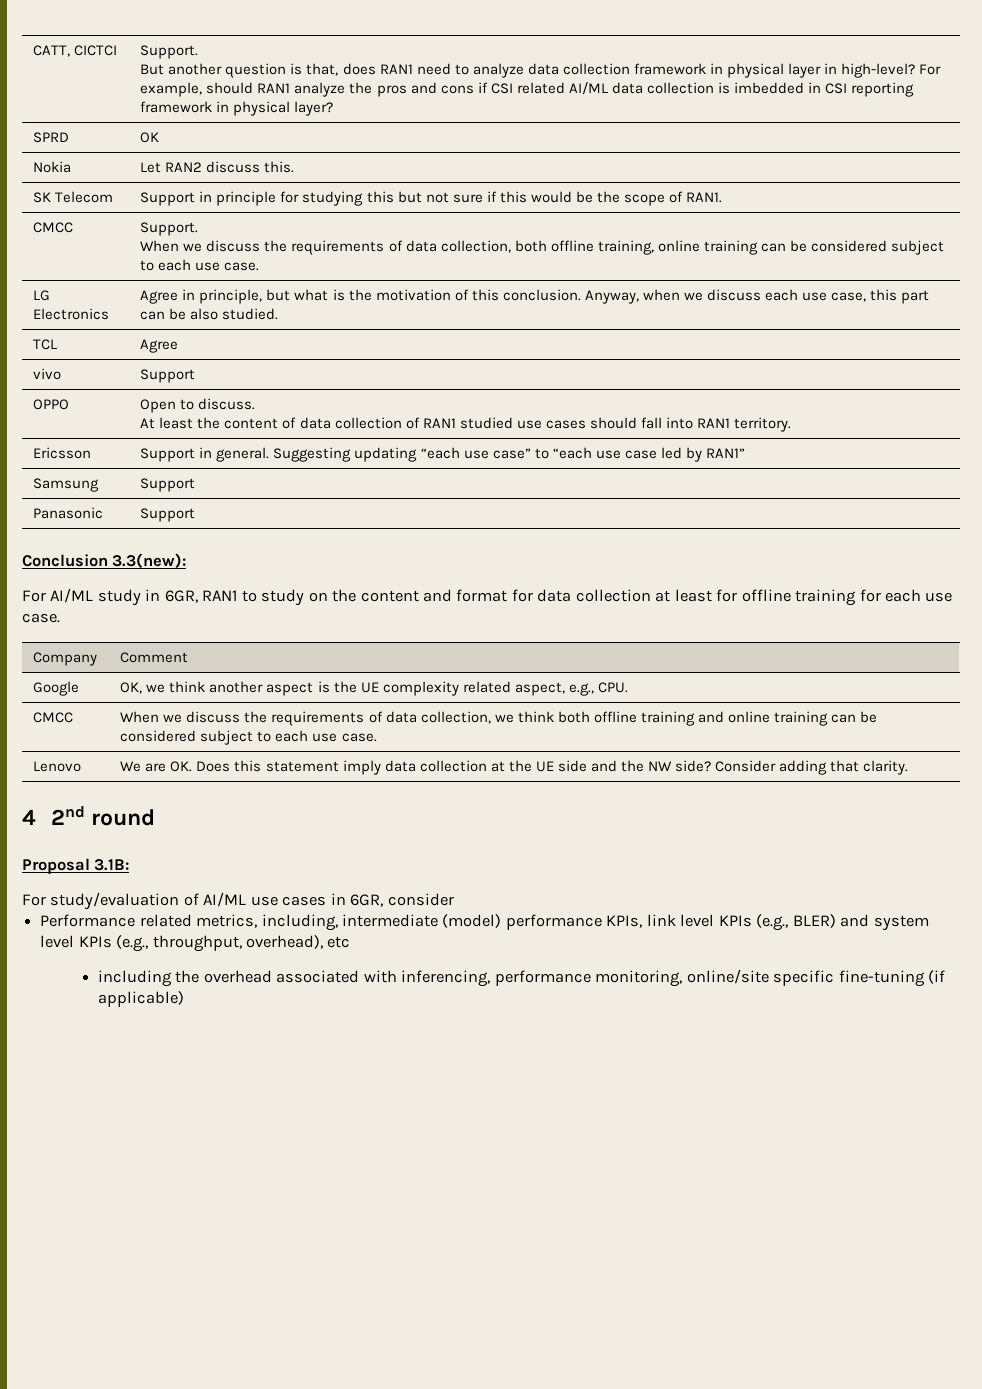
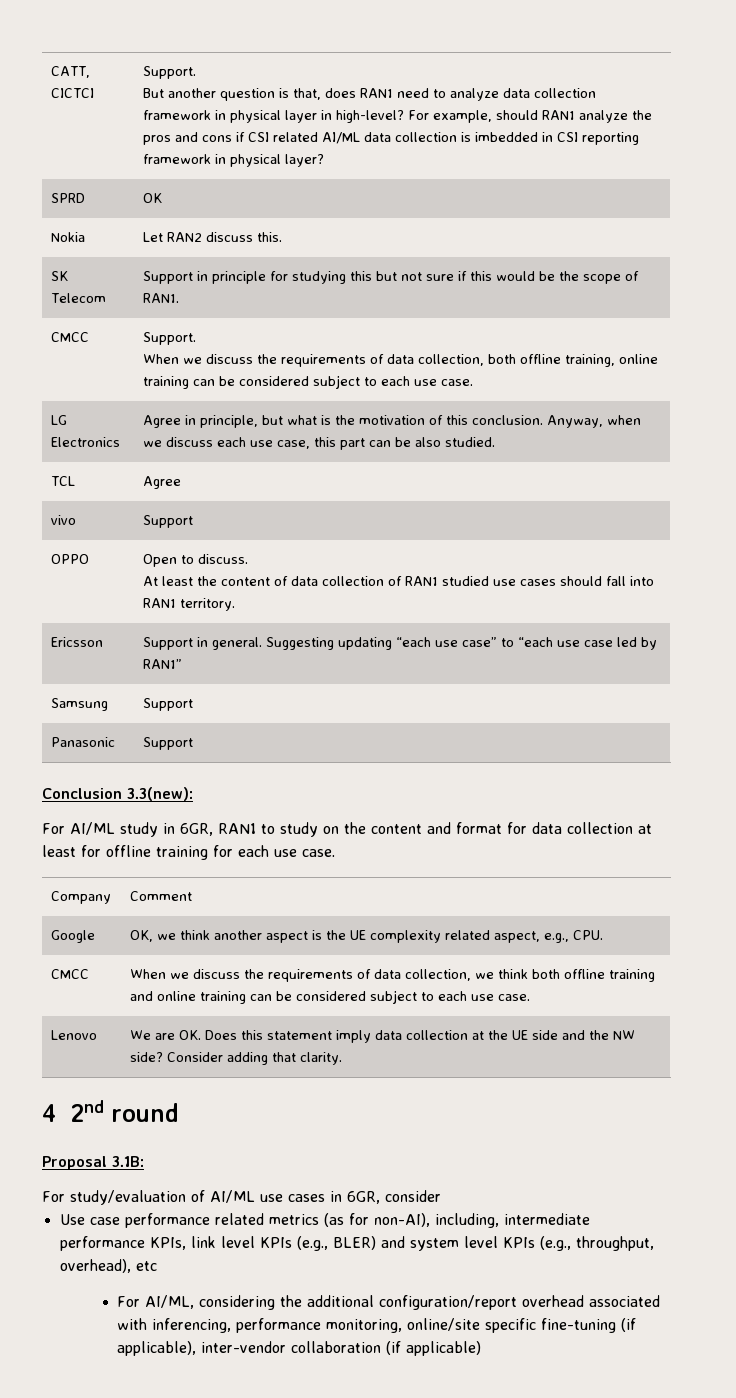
[40,914,258,928] Performance related metrics, -> [59,1213,430,1228] Use case performance related metrics (as for non-AI),
[442,914,502,928] (model) -> (590, 1219) none
[98,970,200,987] including the -> [116,1295,517,1310] For AI/ML, considering the additional configuration/report
(946, 977) none -> [116,1341,401,1356] applicable), inter-vendor collaboration (if

